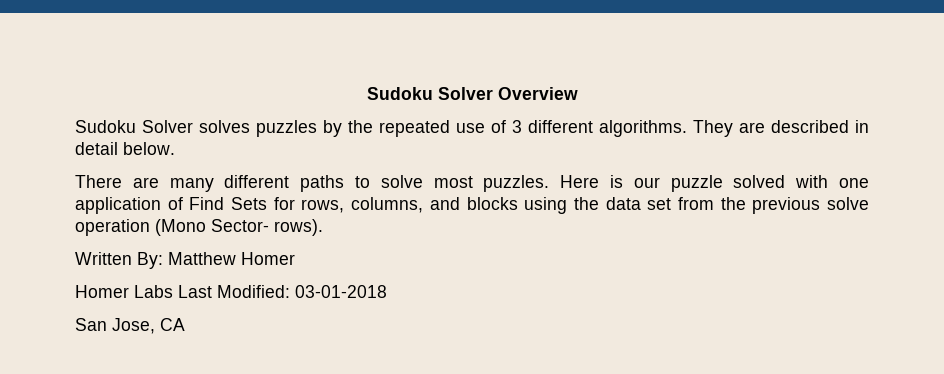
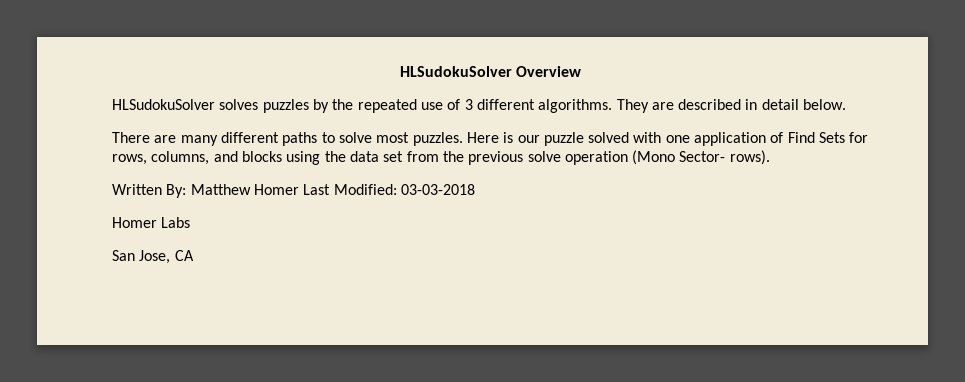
[366,87,493,100] Sudoku Solver -> [399,66,512,77] HLSudokuSolver
[75,120,193,133] Sudoku Solver -> [112,99,215,110] HLSudokuSolver
(295, 258) none -> [303,184,475,195] Last Modified: 03-03-2018
[178,285,387,298] Last Modified: 03-01-2018 -> (191, 222) none

